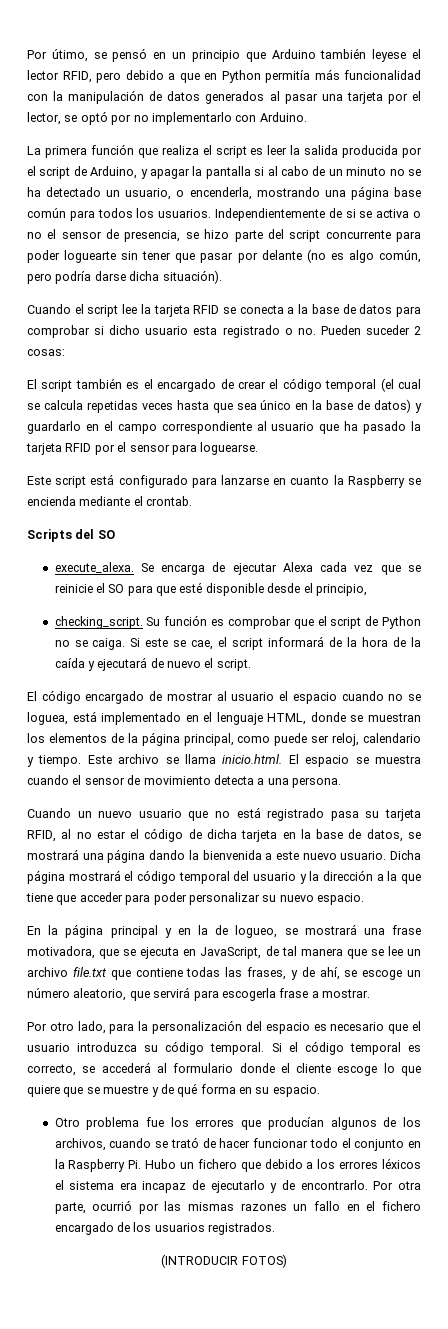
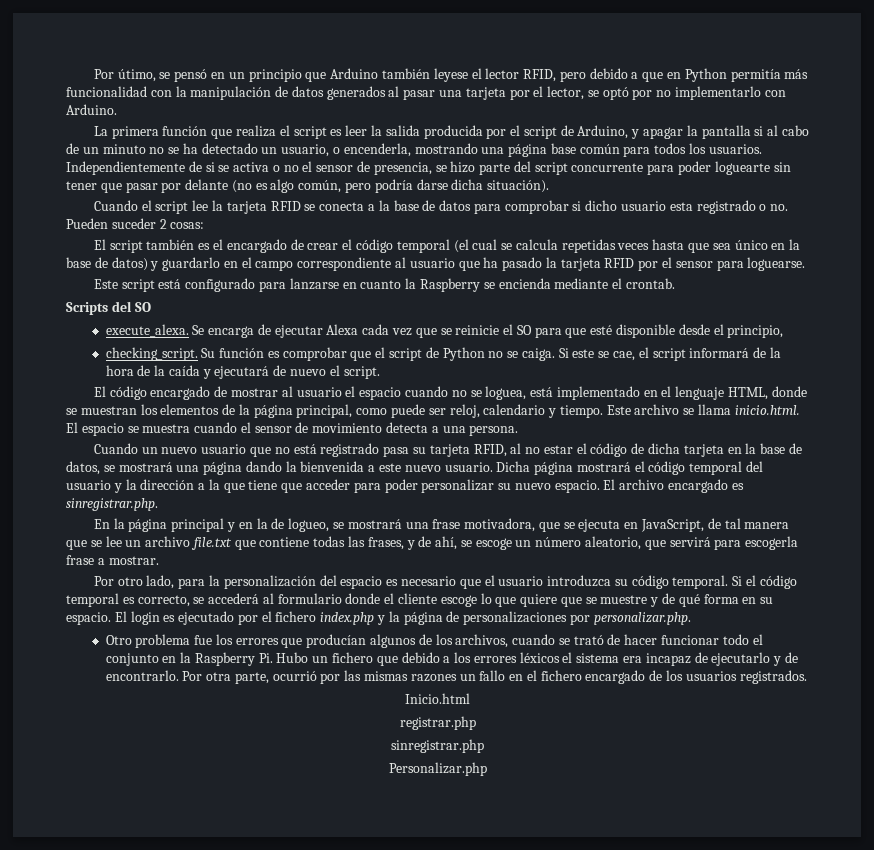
(364, 899) none -> [603,479,744,493] [66,498,158,511] El archivo encargado es sinregistrar.php.
(320, 1091) none -> [114,611,691,625] El login es ejecutado por el fichero index.php y la página de personalizaciones por personalizar.php.
[161,1254,287,1268] (INTRODUCIR FOTOS) -> [405,693,470,704] [399,716,476,730] [391,739,484,753] [388,762,487,776] Inicio.html // registrar.php // sinregistrar.php // Personalizar.php

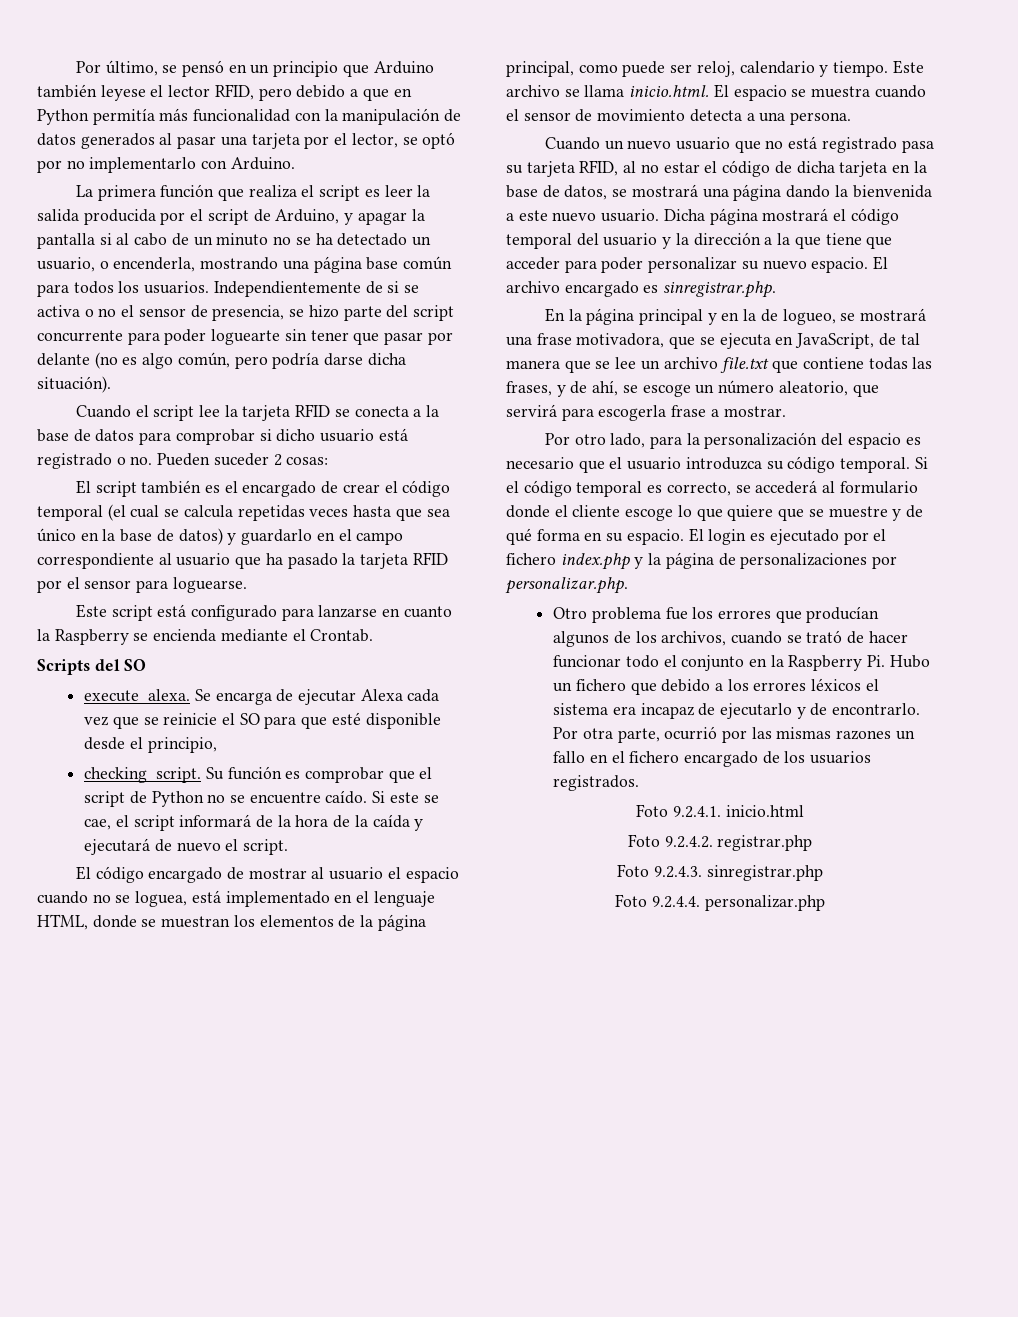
[93,69,156,82] Por útimo, -> [75,60,158,76] Por último,
[669,202,693,211] esta -> [378,428,408,441] está
[625,278,675,289] crontab. -> [310,629,374,642] Crontab.
[521,348,555,361] caiga. -> [249,790,368,804] encuentre caído.
[405,693,470,704] Inicio.html // -> [636,804,804,818] [627,834,713,848] Foto 9.2.4.1. inicio.html // Foto 9.2.4.2.
(476, 723) none -> [617,864,702,878] Foto 9.2.4.3.
[388,762,487,776] Personalizar.php -> [615,894,825,911] Foto 9.2.4.4. personalizar.php

